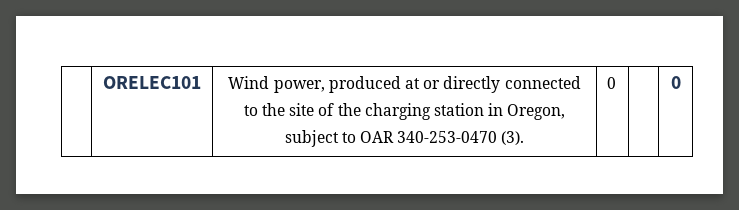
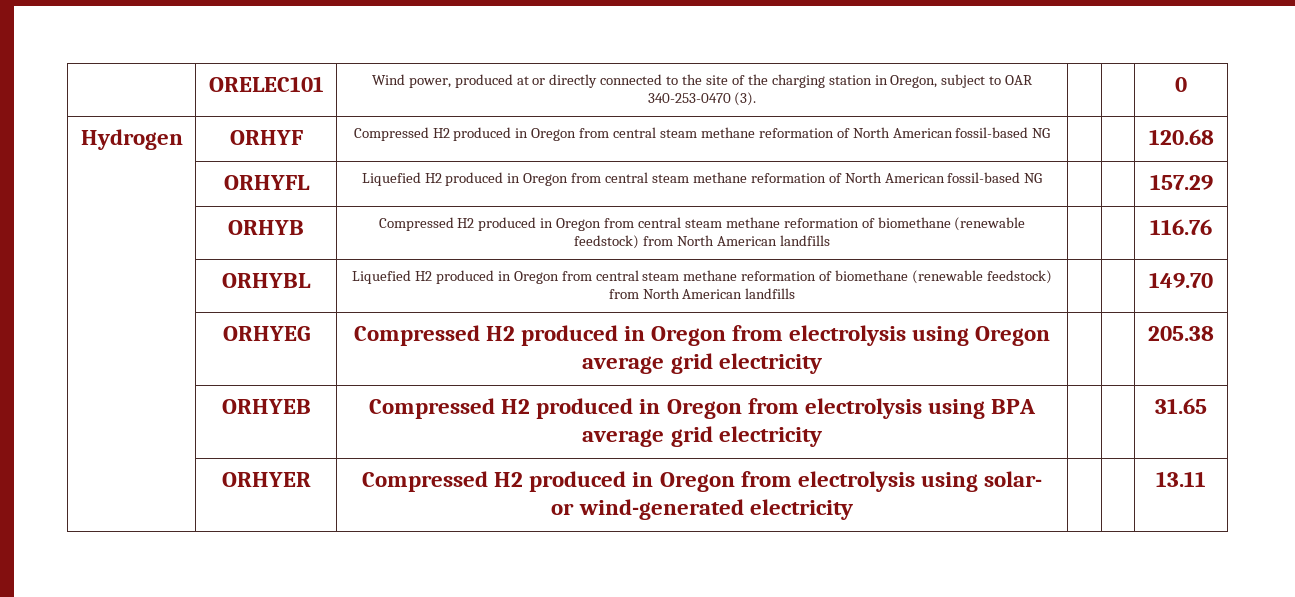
[607,77,617,89] [670,76,681,89] 0 | | 0 -> [1175,77,1187,92] [80,129,183,150] [229,130,303,145] [353,127,1051,141] [1148,129,1214,145] [223,175,310,190] [361,172,1043,186] [1149,174,1213,190] [228,220,304,235] [378,217,1026,231] [574,235,830,249] [1150,219,1212,235] [222,273,311,288] [352,270,1052,284] [608,288,796,299] [1149,272,1213,288] [222,326,310,341] [353,325,1051,346] [582,353,822,374] [1148,326,1214,341] [221,399,311,414] [369,398,1036,419] [582,426,822,447] [1155,398,1207,414] [221,472,311,487] [362,471,1042,492] [551,499,853,520] [1156,471,1206,487] | | 0 // Hydrogen | ORHYF | Compressed H2 produced in Oregon from central steam methane reformation of North American fossil-based NG | | | 120.68 // | ORHYFL | Liquefied H2 produced in Oregon from central steam methane reformation of North American fossil-based NG | | | 157.29 // | ORHYB | Compressed H2 produced in Oregon from central steam methane reformation of biomethane (renewable feedstock) from North American landfills | | | 116.76 // | ORHYBL | Liquefied H2 produced in Oregon from central steam methane reformation of biomethane (renewable feedstock) from North American landfills | | | 149.70 // | ORHYEG | Compressed H2 produced in Oregon from electrolysis using Oregon average grid electricity | | | 205.38 // | ORHYEB | Compressed H2 produced in Oregon from electrolysis using BPA average grid electricity | | | 31.65 // | ORHYER | Compressed H2 produced in Oregon from electrolysis using solar- or wind-generated electricity | | | 13.11

